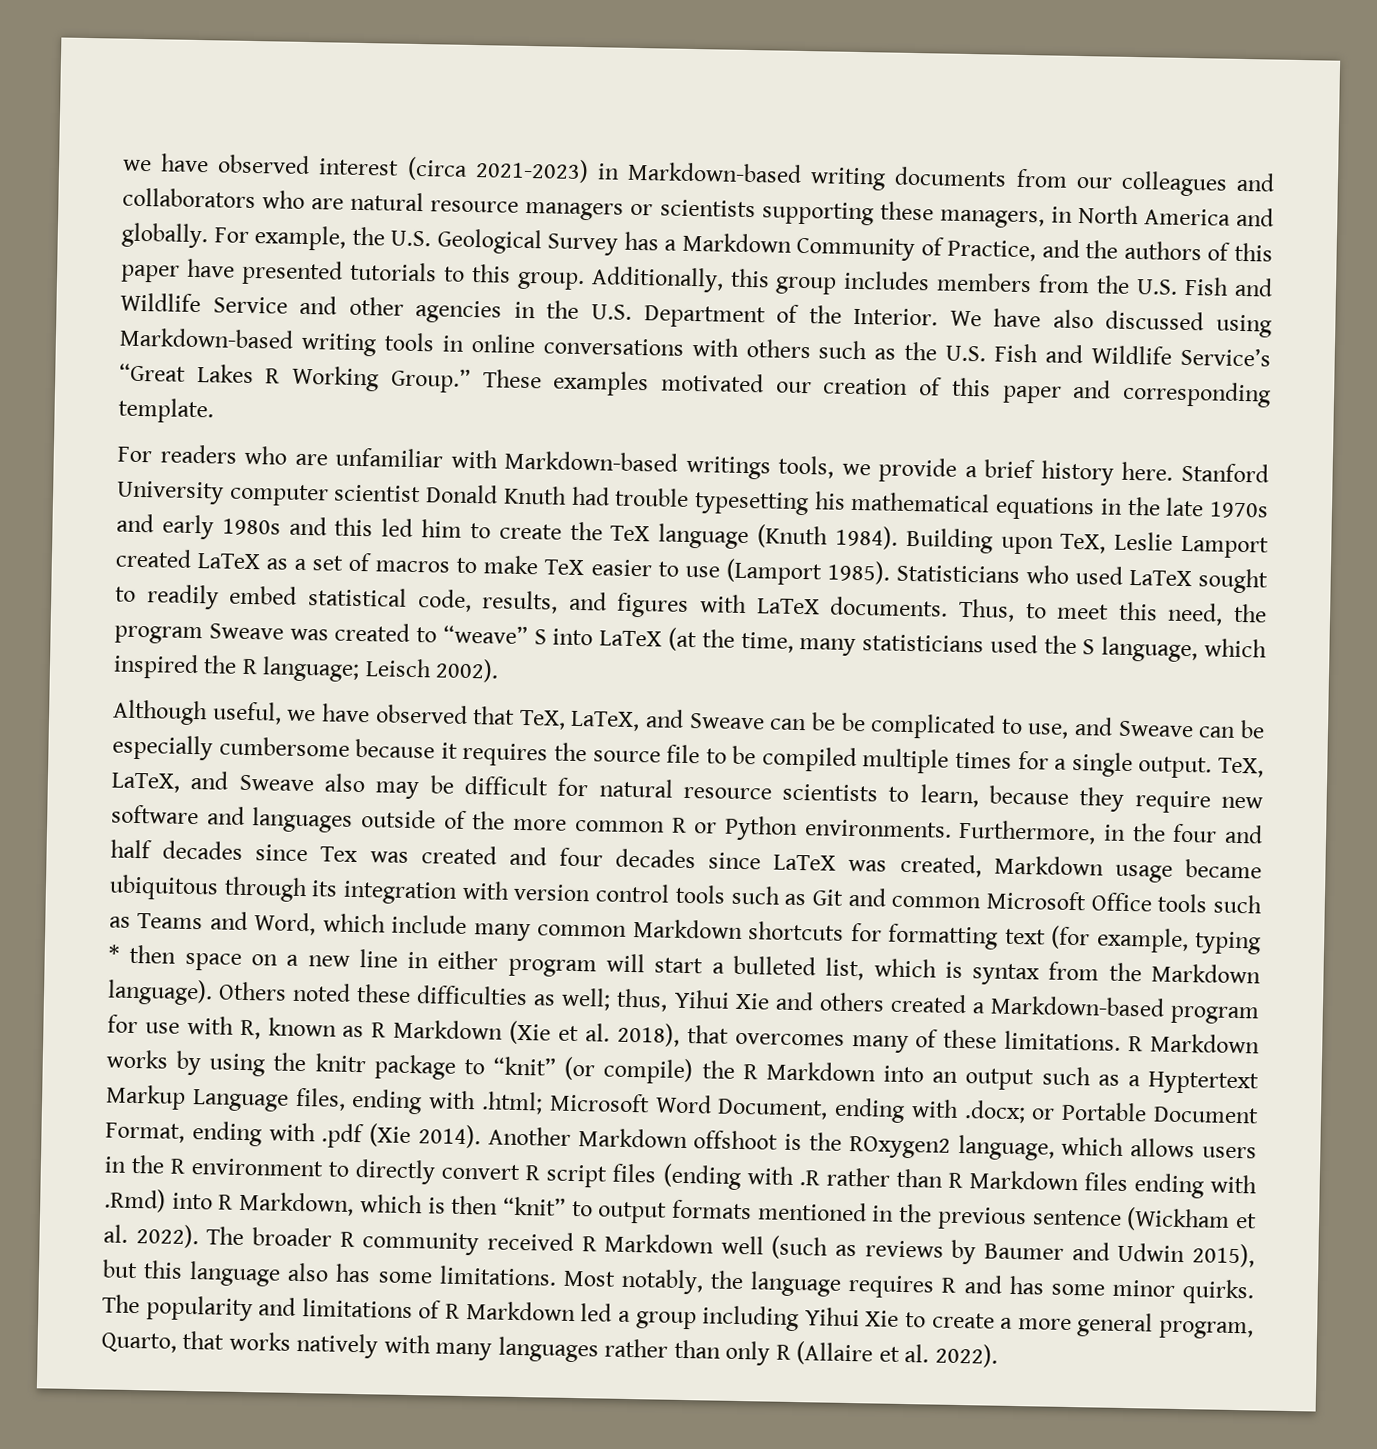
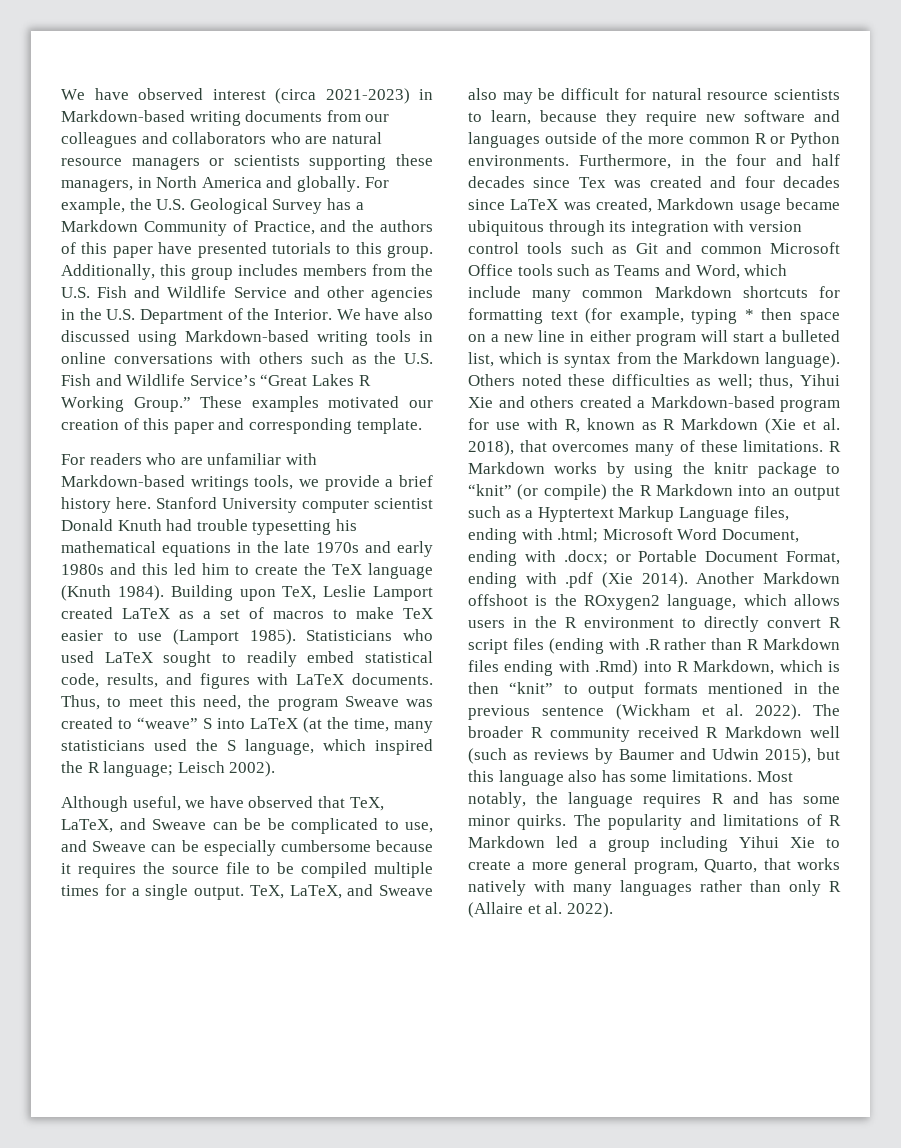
[122,159,152,172] we -> [61,89,85,100] We

